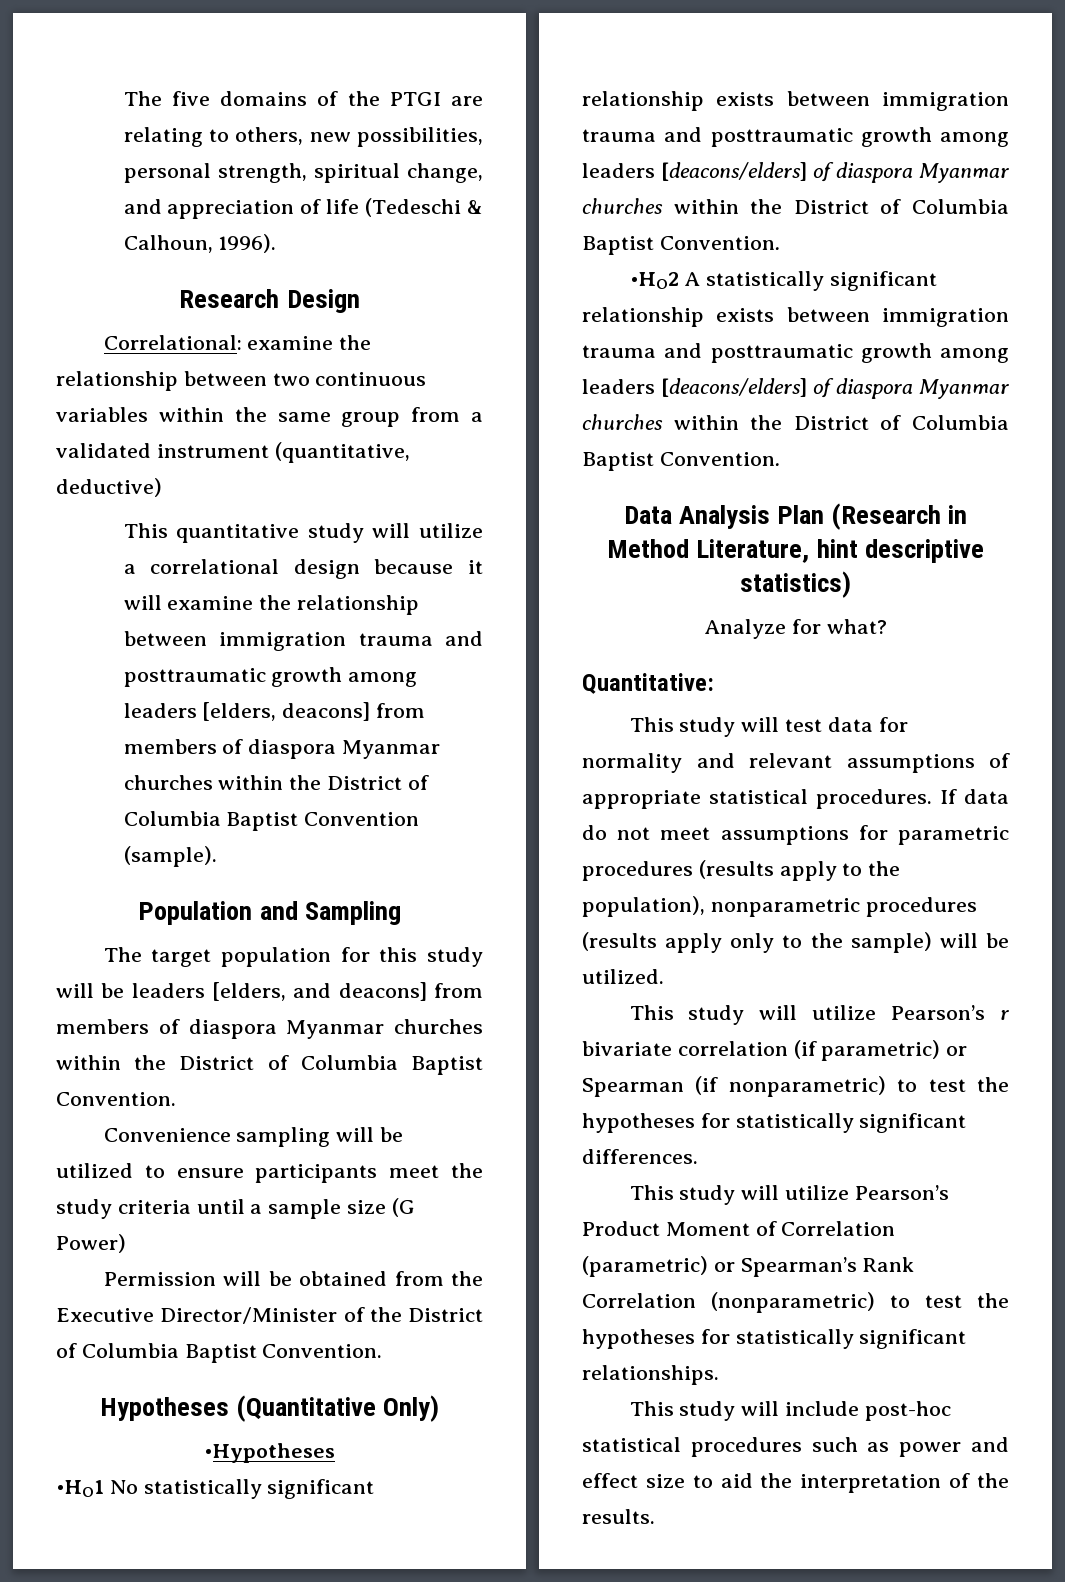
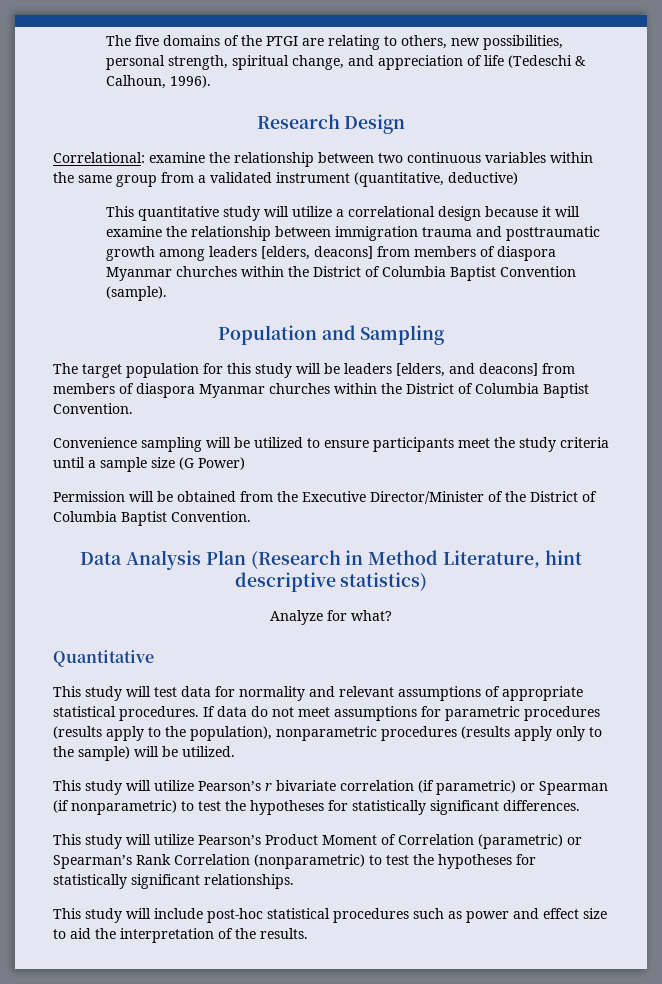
[99,1395,440,1422] [204,1443,335,1463] [56,1479,375,1499] [582,91,1009,111] [582,127,1009,147] [582,162,1009,183] [582,198,1009,214] [582,236,780,255] [629,271,937,291] [582,307,1009,327] [582,343,1009,363] [582,378,1009,399] [582,414,1009,430] [582,452,780,471] // Hypotheses (Quantitative Only) // •Hypotheses // •HO1 No statistically significant relationship exists between immigration trauma and posttraumatic growth among leaders [deacons/elders] of diaspora Myanmar churches within the District of Columbia Baptist Convention. // •HO2 A statistically significant relationship exists between immigration trauma and posttraumatic growth among leaders [deacons/elders] of diaspora Myanmar churches within the District of Columbia Baptist Convention. -> (251, 516) none
[582,673,714,694] Quantitative: -> [53,650,154,667] Quantitative

